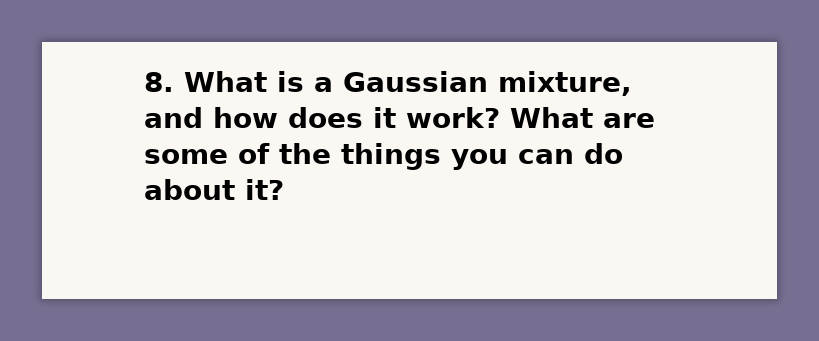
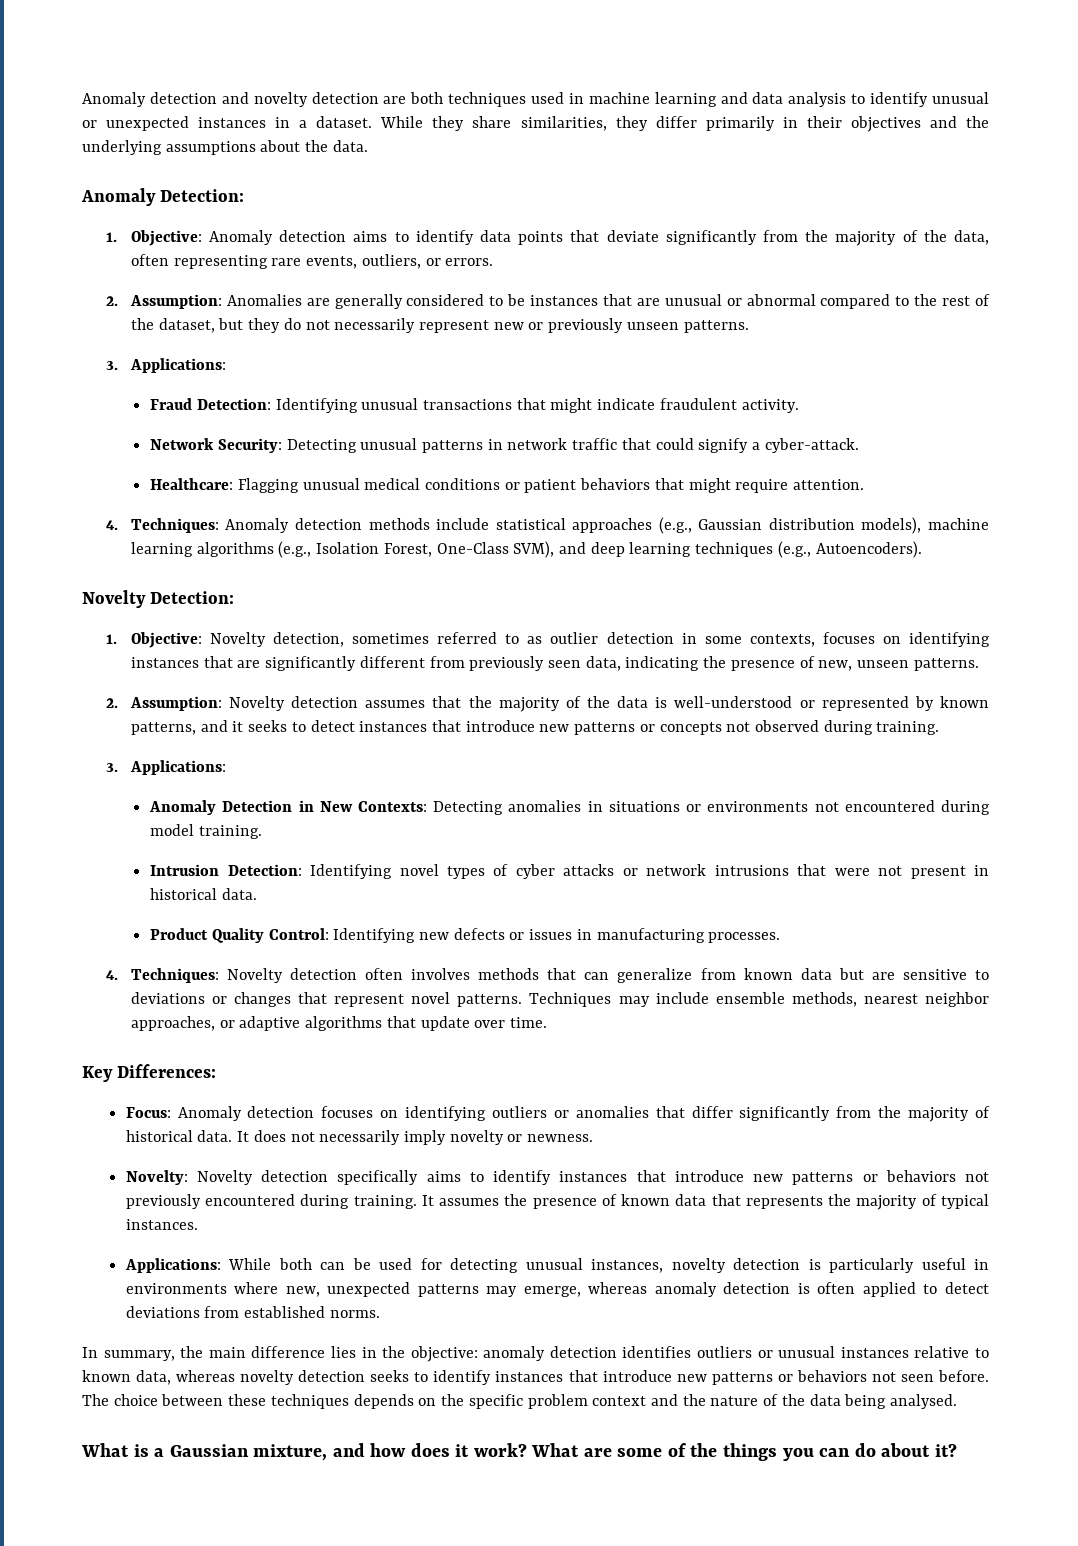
[144,72,174,92] 8. -> [82,92,989,107] [82,116,989,132] [82,140,368,155] [81,188,245,206] [106,230,989,246] [130,254,494,269] [106,294,991,309] [130,318,749,333] [106,358,226,373] [150,398,799,413] [150,438,859,453] [150,478,865,493] [106,517,989,534] [130,541,922,558] [82,590,235,608] [106,632,990,648] [130,656,979,671] [106,696,989,712] [130,720,940,735] [106,760,226,775] [149,800,990,815] [150,824,262,839] [150,864,990,879] [150,888,257,900] [150,928,781,943] [106,968,990,983] [130,992,990,1007] [130,1016,547,1031] [82,1064,217,1082] [125,1106,991,1122] [125,1130,594,1145] [125,1170,990,1185] [125,1194,989,1210] [125,1219,198,1230] [124,1258,989,1273] [125,1282,989,1297] [125,1306,380,1318] [82,1346,990,1362] [82,1370,989,1385] [82,1394,958,1409] Anomaly detection and novelty detection are both techniques used in machine learning and data analysis to identify unusual or unexpected instances in a dataset. While they share similarities, they differ primarily in their objectives and the underlying assumptions about the data. // Anomaly Detection: // 1. Objective: Anomaly detection aims to identify data points that deviate significantly from the majority of the data, often representing rare events, outliers, or errors. // 2. Assumption: Anomalies are generally considered to be instances that are unusual or abnormal compared to the rest of the dataset, but they do not necessarily represent new or previously unseen patterns. // 3. Applications: // Fraud Detection: Identifying unusual transactions that might indicate fraudulent activity. // Network Security: Detecting unusual patterns in network traffic that could signify a cyber-attack. // Healthcare: Flagging unusual medical conditions or patient behaviors that might require attention. // 4. Techniques: Anomaly detection methods include statistical approaches (e.g., Gaussian distribution models), machine learning algorithms (e.g., Isolation Forest, One-Class SVM), and deep learning techniques (e.g., Autoencoders). // Novelty Detection: // 1. Objective: Novelty detection, sometimes referred to as outlier detection in some contexts, focuses on identifying instances that are significantly different from previously seen data, indicating the presence of new, unseen patterns. // 2. Assumption: Novelty detection assumes that the majority of the data is well-understood or represented by known patterns, and it seeks to detect instances that introduce new patterns or concepts not observed during training. // 3. Applications: // Anomaly Detection in New Contexts: Detecting anomalies in situations or environments not encountered during model training. // Intrusion Detection: Identifying novel types of cyber attacks or network intrusions that were not present in historical data. // Product Quality Control: Identifying new defects or issues in manufacturing processes. // 4. Techniques: Novelty detection often involves methods that can generalize from known data but are sensitive to deviations or changes that represent novel patterns. Techniques may include ensemble methods, nearest neighbor approaches, or adaptive algorithms that update over time. // Key Differences: // Focus: Anomaly detection focuses on identifying outliers or anomalies that differ significantly from the majority of historical data. It does not necessarily imply novelty or newness. // Novelty: Novelty detection specifically aims to identify instances that introduce new patterns or behaviors not previously encountered during training. It assumes the presence of known data that represents the majority of typical instances. // Applications: While both can be used for detecting unusual instances, novelty detection is particularly useful in environments where new, unexpected patterns may emerge, whereas anomaly detection is often applied to detect deviations from established norms. // In summary, the main difference lies in the objective: anomaly detection identifies outliers or unusual instances relative to known data, whereas novelty detection seeks to identify instances that introduce new patterns or behaviors not seen before. The choice between these techniques depends on the specific problem context and the nature of the data being analysed. //

